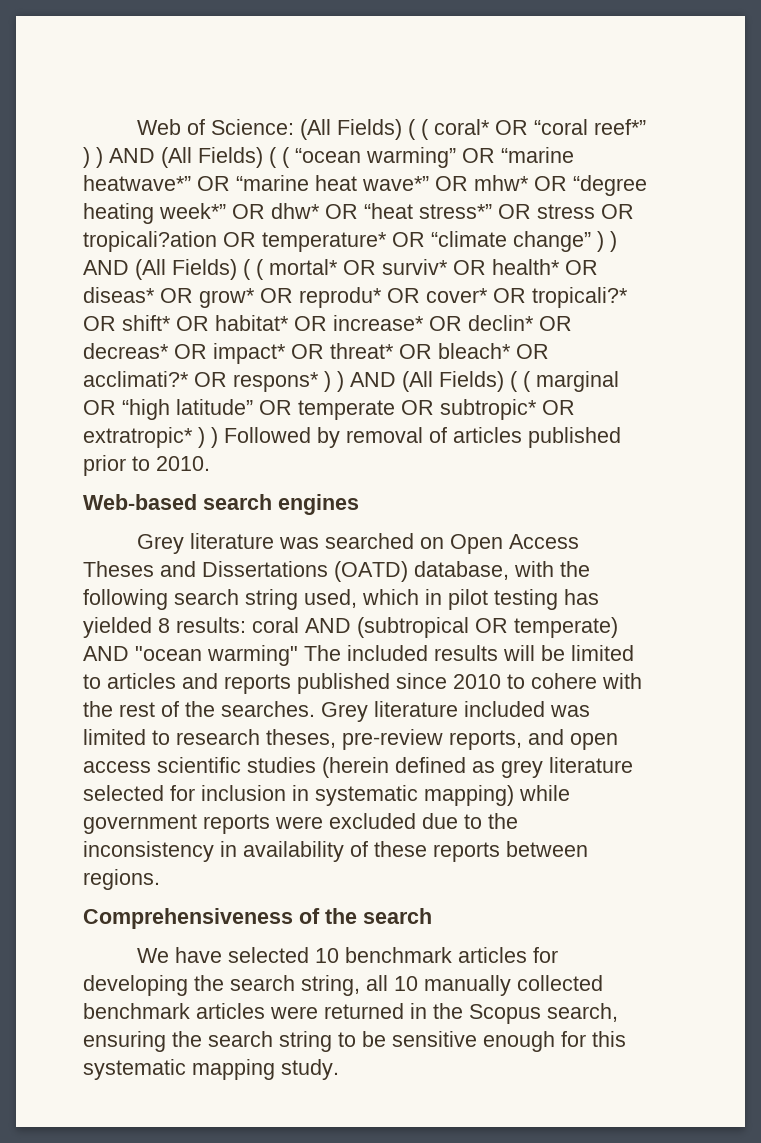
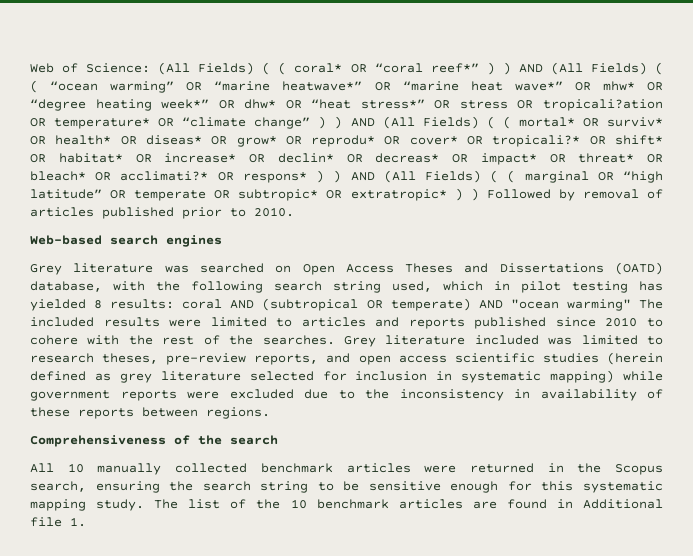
[503,645,565,661] will be -> [169,319,202,327] were
[137,947,559,963] [83,975,388,996] We have selected 10 benchmark articles for developing the search string, all -> [30,463,54,473] All
(339, 1069) none -> [154,499,663,509] [30,517,86,527] The list of the 10 benchmark articles are found in Additional file 1.

